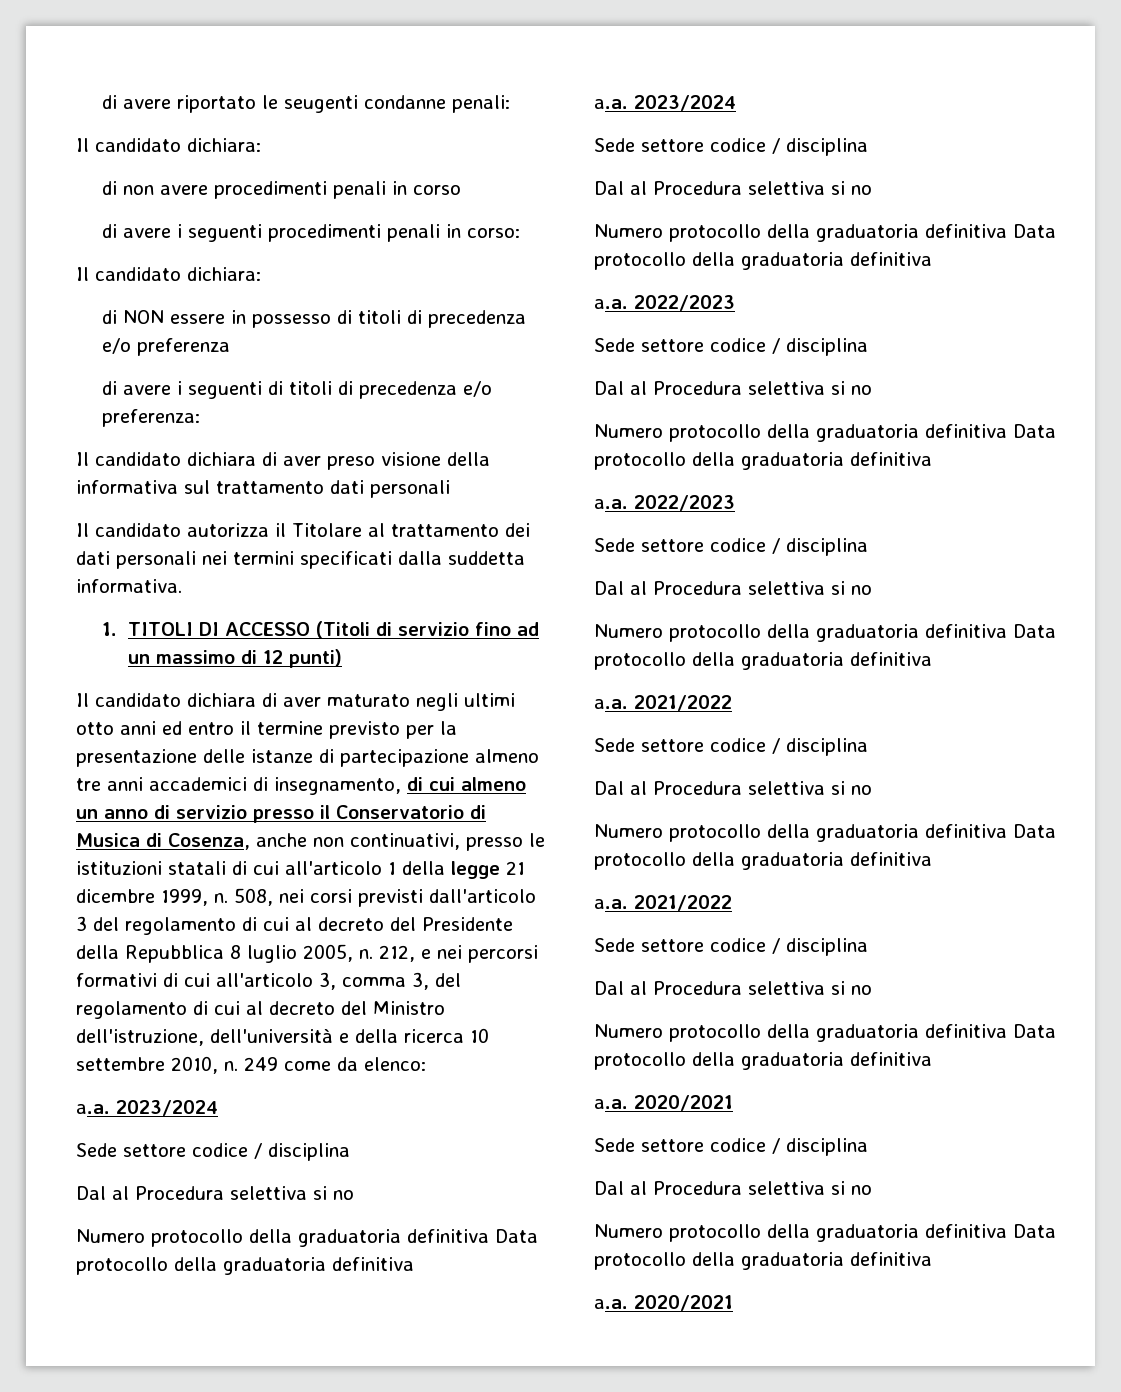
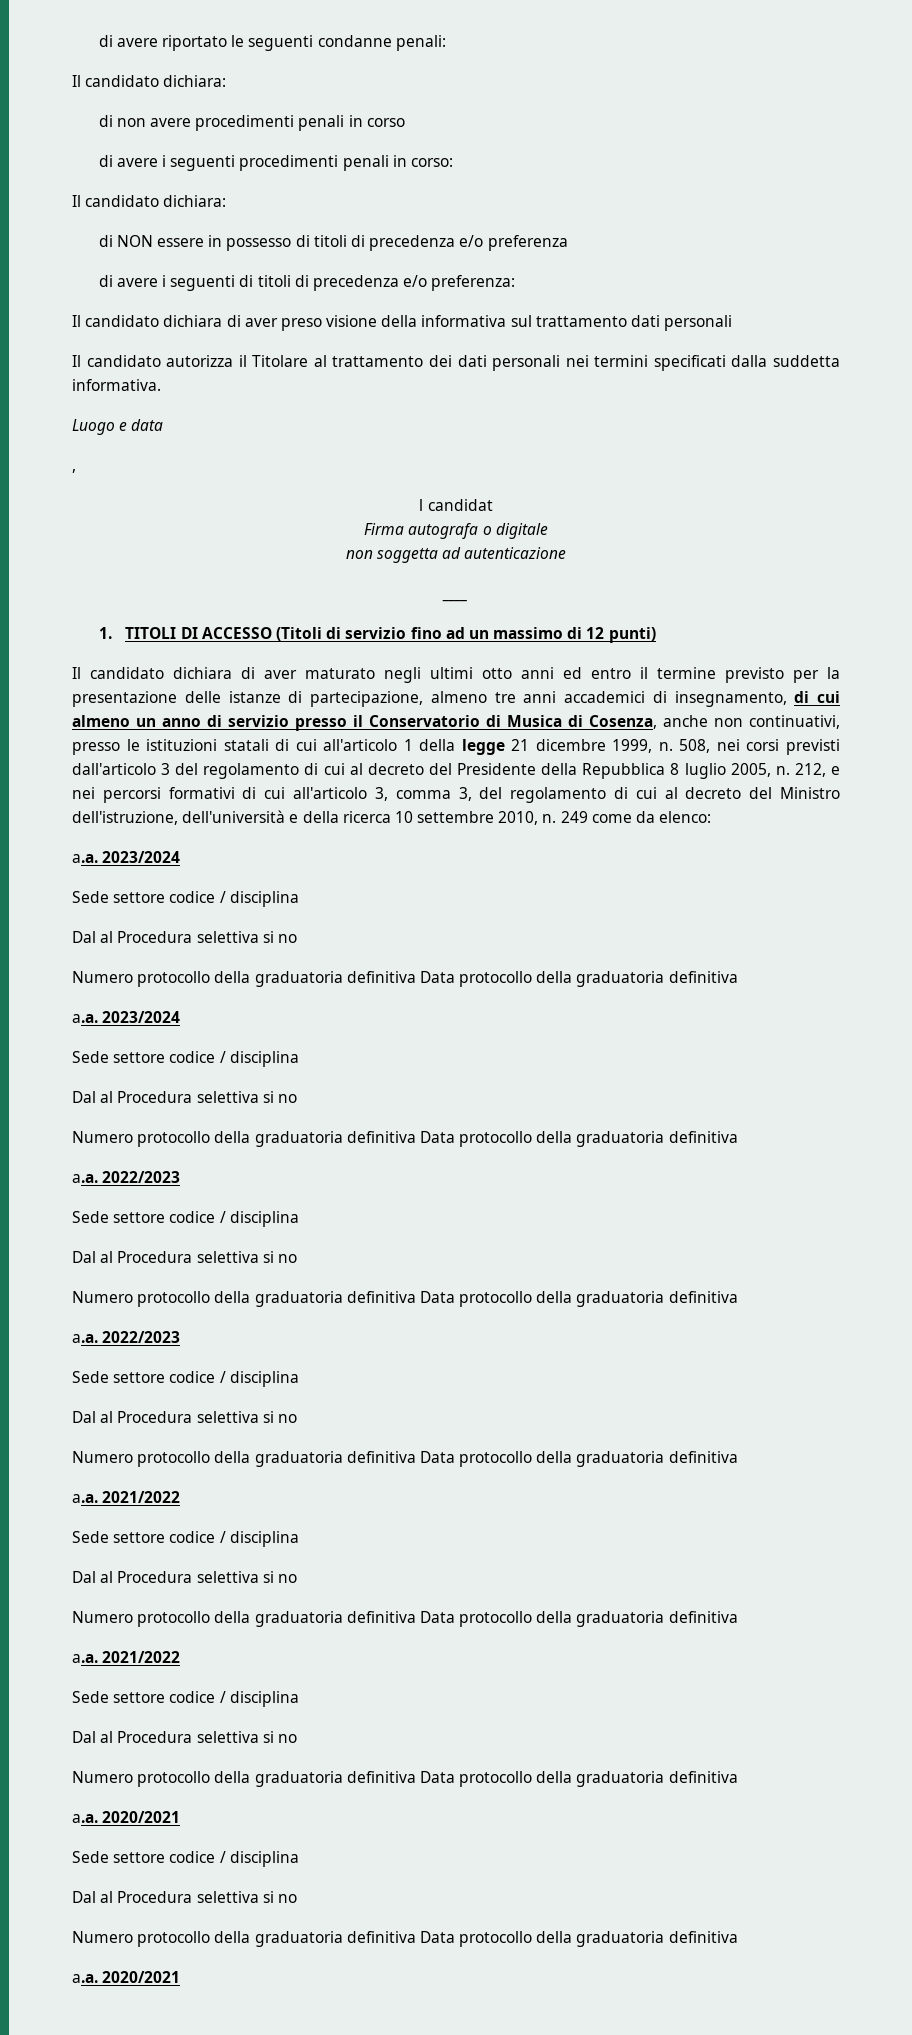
[284,95,359,113] seugenti -> [248,35,314,51] seguenti
(182, 586) none -> [72,419,164,435] [72,469,76,473] [419,499,493,511] [364,523,548,539] [345,547,567,563] [442,599,468,602] // Luogo e data // , // l candidat // Firma autografa o digitale // non soggetta ad autenticazione // ____
[340,749,469,767] partecipazione -> [310,691,423,707] partecipazione,

